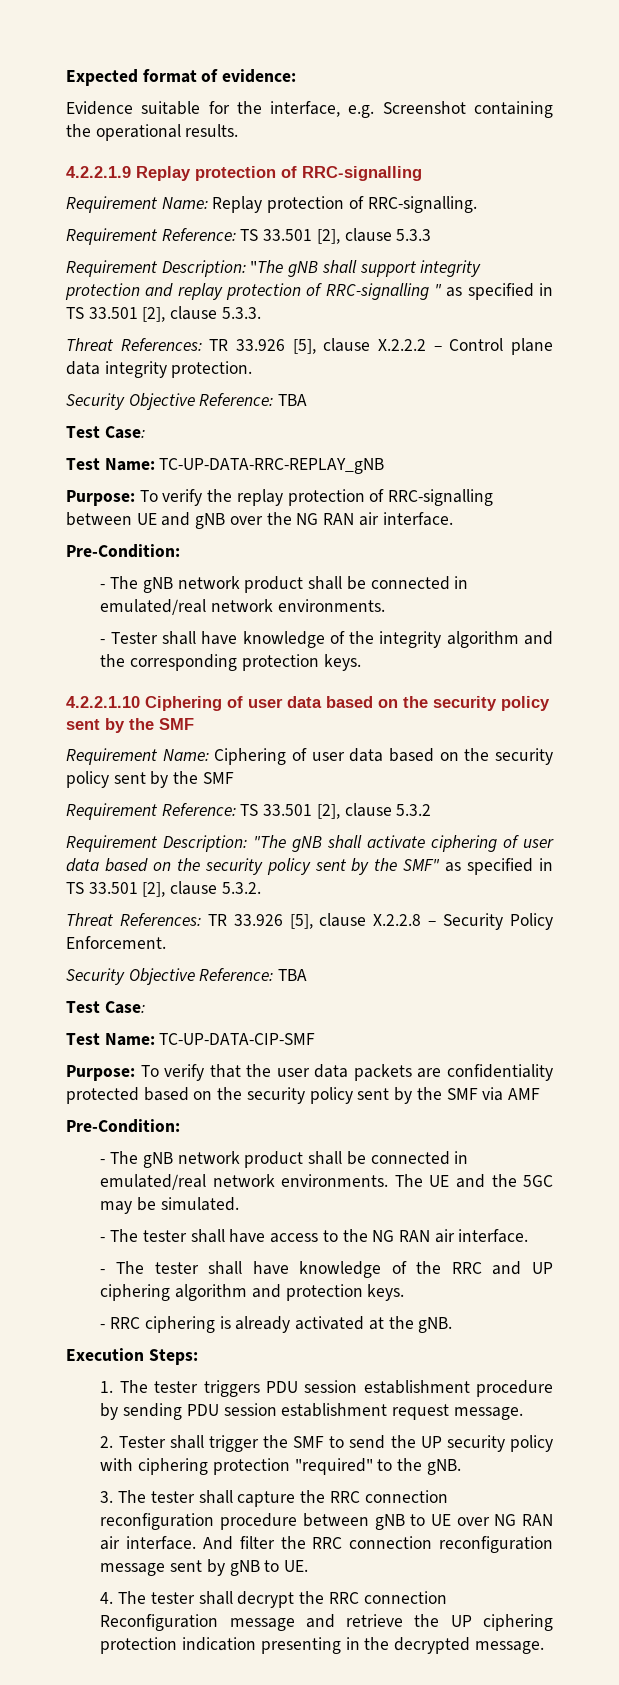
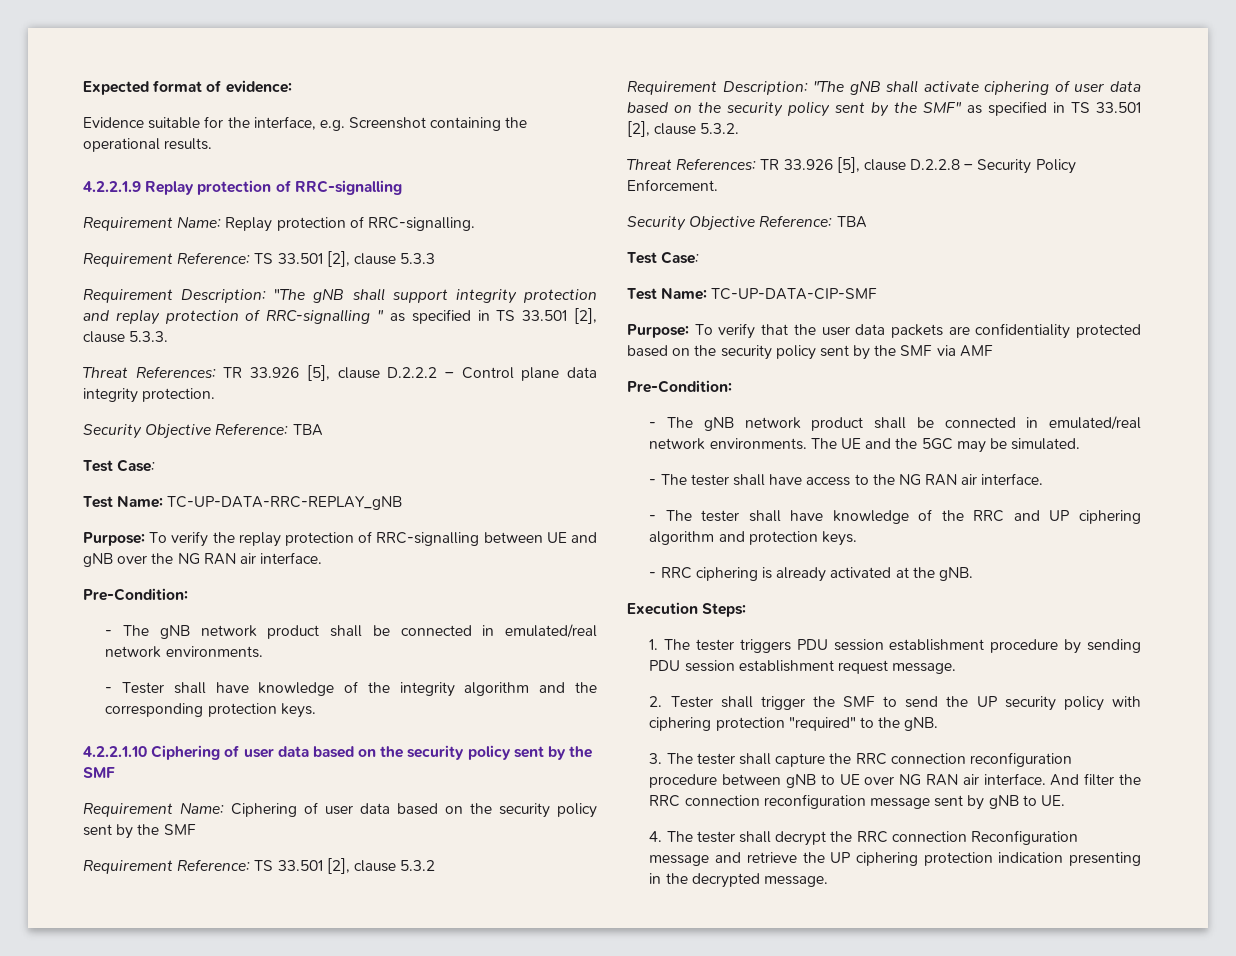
[378,339,426,351] X.2.2.2 -> [387,367,438,378] D.2.2.2
[373,914,422,926] X.2.2.8 -> [910,159,961,170] D.2.2.8

